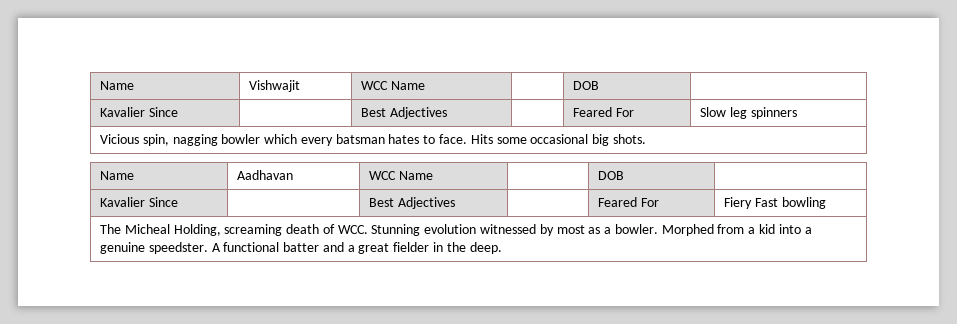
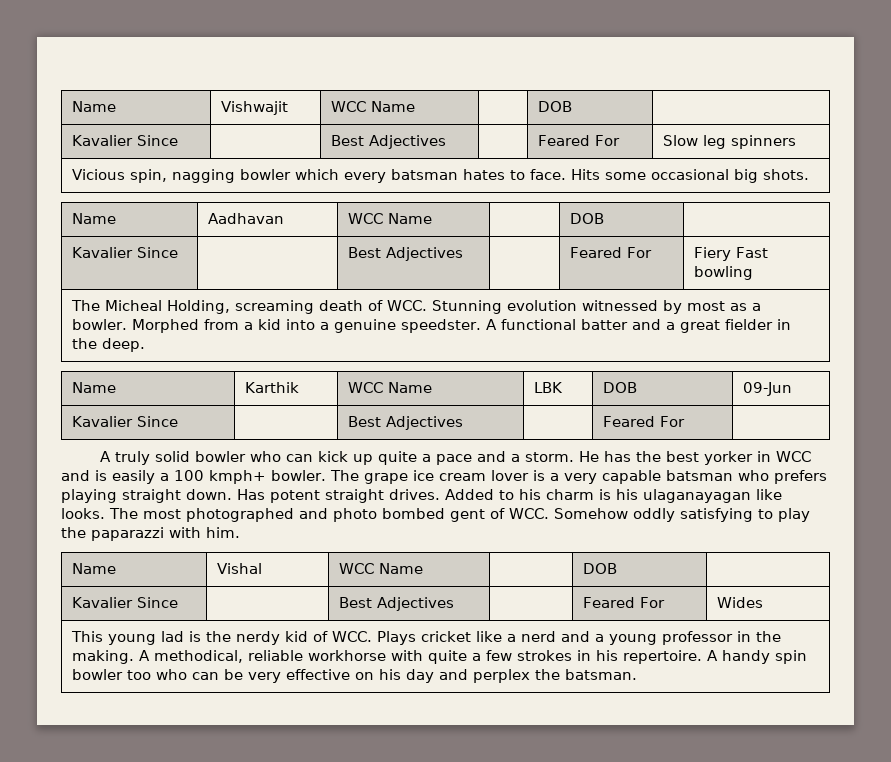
(502, 248) none -> [72,382,117,393] [245,382,300,393] [348,382,433,393] [534,382,564,393] [603,382,638,393] [743,382,793,396] [72,416,179,427] [348,416,464,430] [603,416,686,427] [99,451,811,465] [61,470,827,484] [61,489,782,503] [61,508,810,522] [61,527,240,541] [72,563,117,574] [217,563,263,574] [339,563,424,574] [583,563,618,574] [72,597,179,608] [339,597,455,611] [583,597,666,608] [717,597,764,608] [71,631,782,645] [72,650,808,664] [72,669,638,683] // Name | Karthik | WCC Name | LBK | DOB | 09-Jun // Kavalier Since | | Best Adjectives | | Feared For | // A truly solid bowler who can kick up quite a pace and a storm. He has the best yorker in WCC and is easily a 100 kmph+ bowler. The grape ice cream lover is a very capable batsman who prefers playing straight down. Has potent straight drives. Added to his charm is his ulaganayagan like looks. The most photographed and photo bombed gent of WCC. Somehow oddly satisfying to play the paparazzi with him. // Name | Vishal | WCC Name | | DOB | // Kavalier Since | | Best Adjectives | | Feared For | Wides // This young lad is the nerdy kid of WCC. Plays cricket like a nerd and a young professor in the making. A methodical, reliable workhorse with quite a few strokes in his repertoire. A handy spin bowler too who can be very effective on his day and perplex the batsman.

